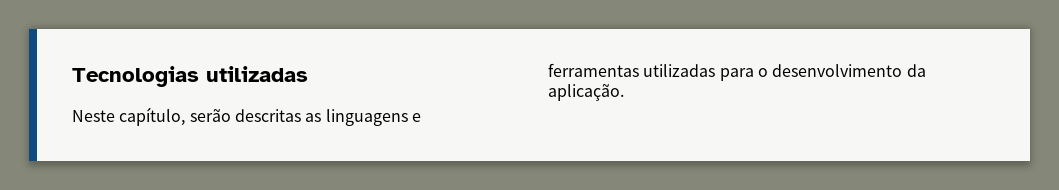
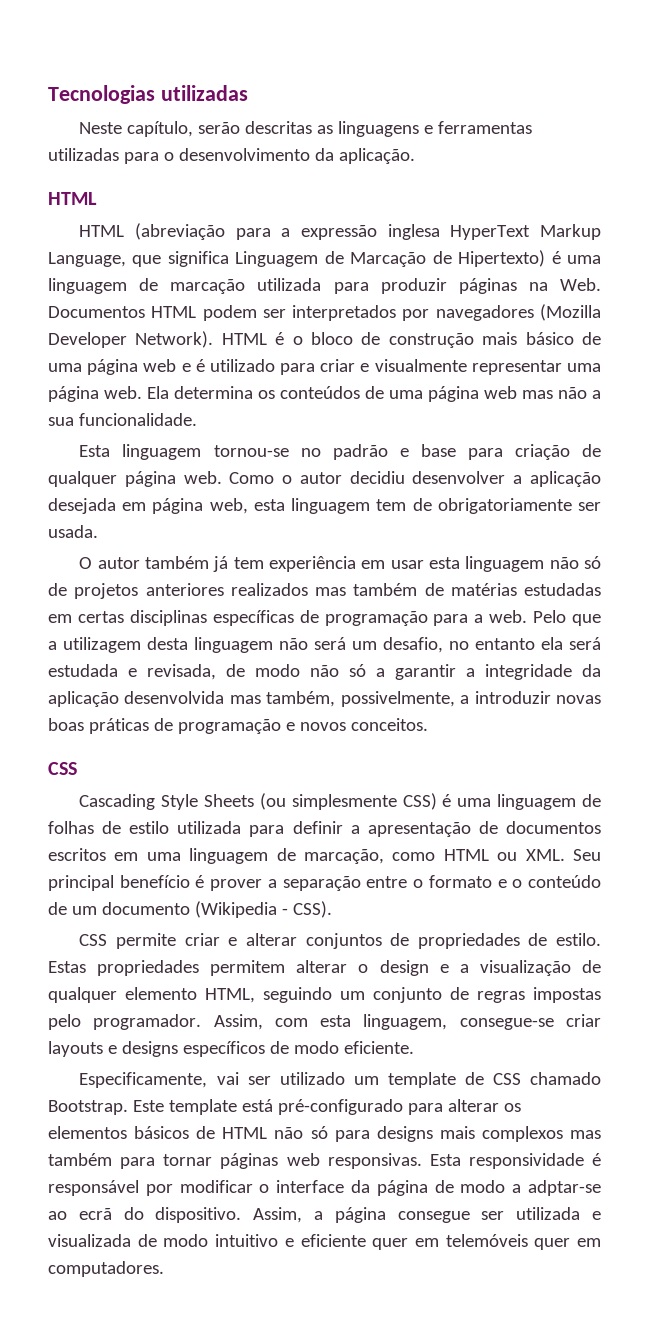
(624, 92) none -> [48,192,97,205] [79,223,601,240] [48,250,602,267] [48,278,601,294] [48,304,601,321] [48,331,601,348] [48,359,601,375] [48,386,601,402] [48,413,197,426] [79,444,601,460] [48,471,601,487] [48,498,601,514] [48,525,98,538] [79,556,601,572] [48,583,601,599] [48,610,601,626] [48,637,601,653] [48,664,601,680] [48,691,601,707] [48,718,428,734] [48,762,77,775] [79,793,601,810] [48,821,601,837] [48,848,601,864] [48,875,602,891] [48,901,332,918] [79,933,602,949] [48,960,601,976] [48,987,601,1003] [48,1014,601,1030] [48,1041,414,1057] [79,1072,601,1088] [48,1099,521,1115] [48,1126,602,1142] [48,1153,601,1169] [48,1180,601,1196] [48,1207,601,1223] [48,1234,601,1250] [48,1261,164,1277] // HTML // HTML (abreviação para a expressão inglesa HyperText Markup Language, que significa Linguagem de Marcação de Hipertexto) é uma linguagem de marcação utilizada para produzir páginas na Web. Documentos HTML podem ser interpretados por navegadores (Mozilla Developer Network). HTML é o bloco de construção mais básico de uma página web e é utilizado para criar e visualmente representar uma página web. Ela determina os conteúdos de uma página web mas não a sua funcionalidade. // Esta linguagem tornou-se no padrão e base para criação de qualquer página web. Como o autor decidiu desenvolver a aplicação desejada em página web, esta linguagem tem de obrigatoriamente ser usada. // O autor também já tem experiência em usar esta linguagem não só de projetos anteriores realizados mas também de matérias estudadas em certas disciplinas específicas de programação para a web. Pelo que a utilizagem desta linguagem não será um desafio, no entanto ela será estudada e revisada, de modo não só a garantir a integridade da aplicação desenvolvida mas também, possivelmente, a introduzir novas boas práticas de programação e novos conceitos. // CSS // Cascading Style Sheets (ou simplesmente CSS) é uma linguagem de folhas de estilo utilizada para definir a apresentação de documentos escritos em uma linguagem de marcação, como HTML ou XML. Seu principal benefício é prover a separação entre o formato e o conteúdo de um documento (Wikipedia - CSS). // CSS permite criar e alterar conjuntos de propriedades de estilo. Estas propriedades permitem alterar o design e a visualização de qualquer elemento HTML, seguindo um conjunto de regras impostas pelo programador. Assim, com esta linguagem, consegue-se criar layouts e designs específicos de modo eficiente. // Especificamente, vai ser utilizado um template de CSS chamado Bootstrap. Este template está pré-configurado para alterar os elementos básicos de HTML não só para designs mais complexos mas também para tornar páginas web responsivas. Esta responsividade é responsável por modificar o interface da página de modo a adptar-se ao ecrã do dispositivo. Assim, a página consegue ser utilizada e visualizada de modo intuitivo e eficiente quer em telemóveis quer em computadores.

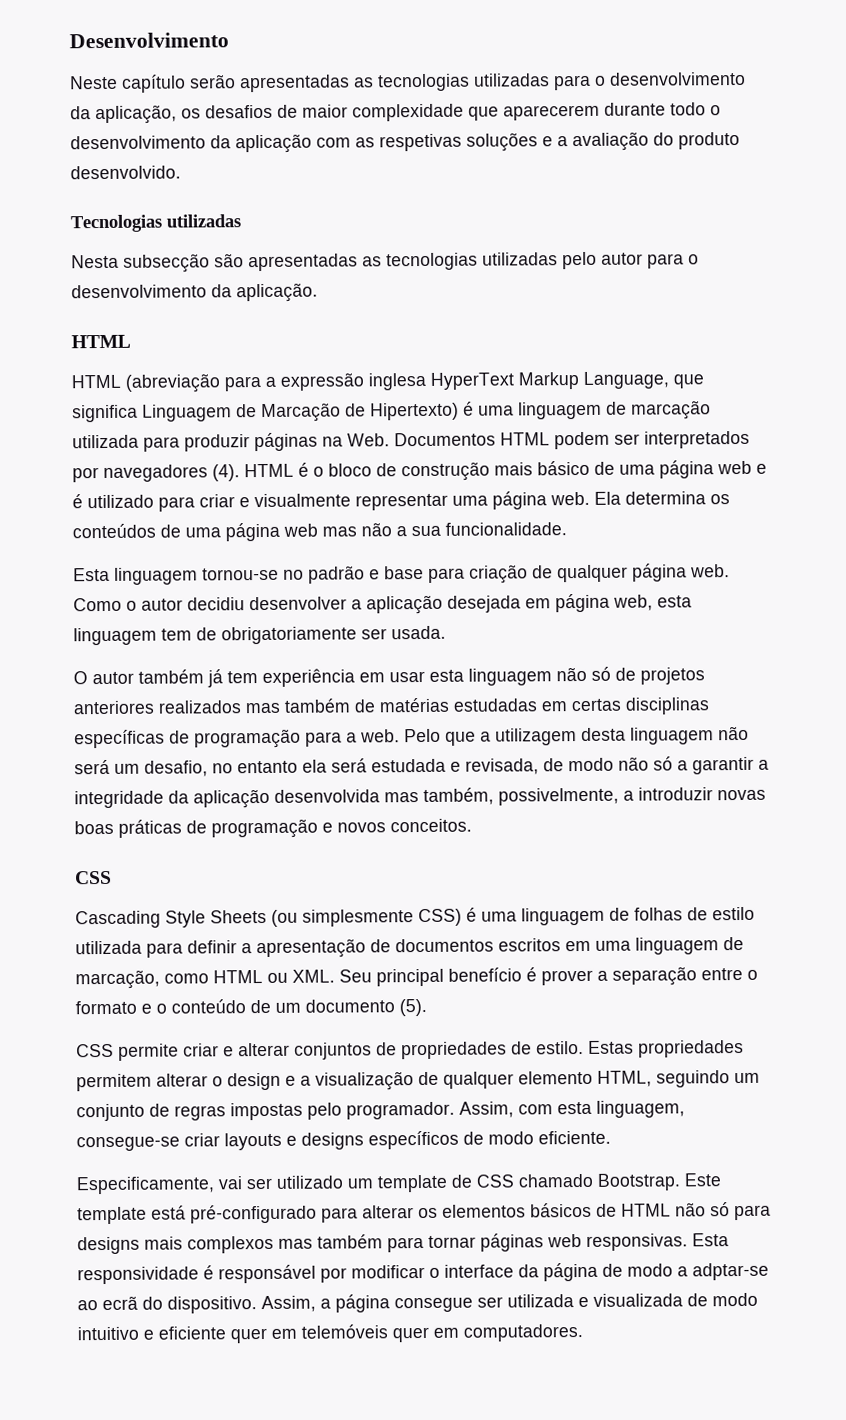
[48,85,248,104] [79,121,533,137] [48,148,119,161] Tecnologias utilizadas // Neste capítulo, serão descritas as linguagens e ferramentas utilizadas -> [69,32,229,49] [70,71,746,93] [70,102,721,125] [70,131,740,154] [70,165,181,180] [70,214,241,233] [71,251,643,273] Desenvolvimento // Neste capítulo serão apresentadas as tecnologias utilizadas para o desenvolvimento da aplicação, os desafios de maior complexidade que aparecerem durante todo o desenvolvimento da aplicação com as respetivas soluções e a avaliação do produto desenvolvido. // Tecnologias utilizadas // Nesta subsecção são apresentadas as tecnologias utilizadas pelo autor
[540,304,601,321] [48,331,214,348] (Mozilla Developer Network). -> [212,464,240,482] (4).
[194,901,332,918] (Wikipedia - CSS). -> [399,998,427,1017] (5).

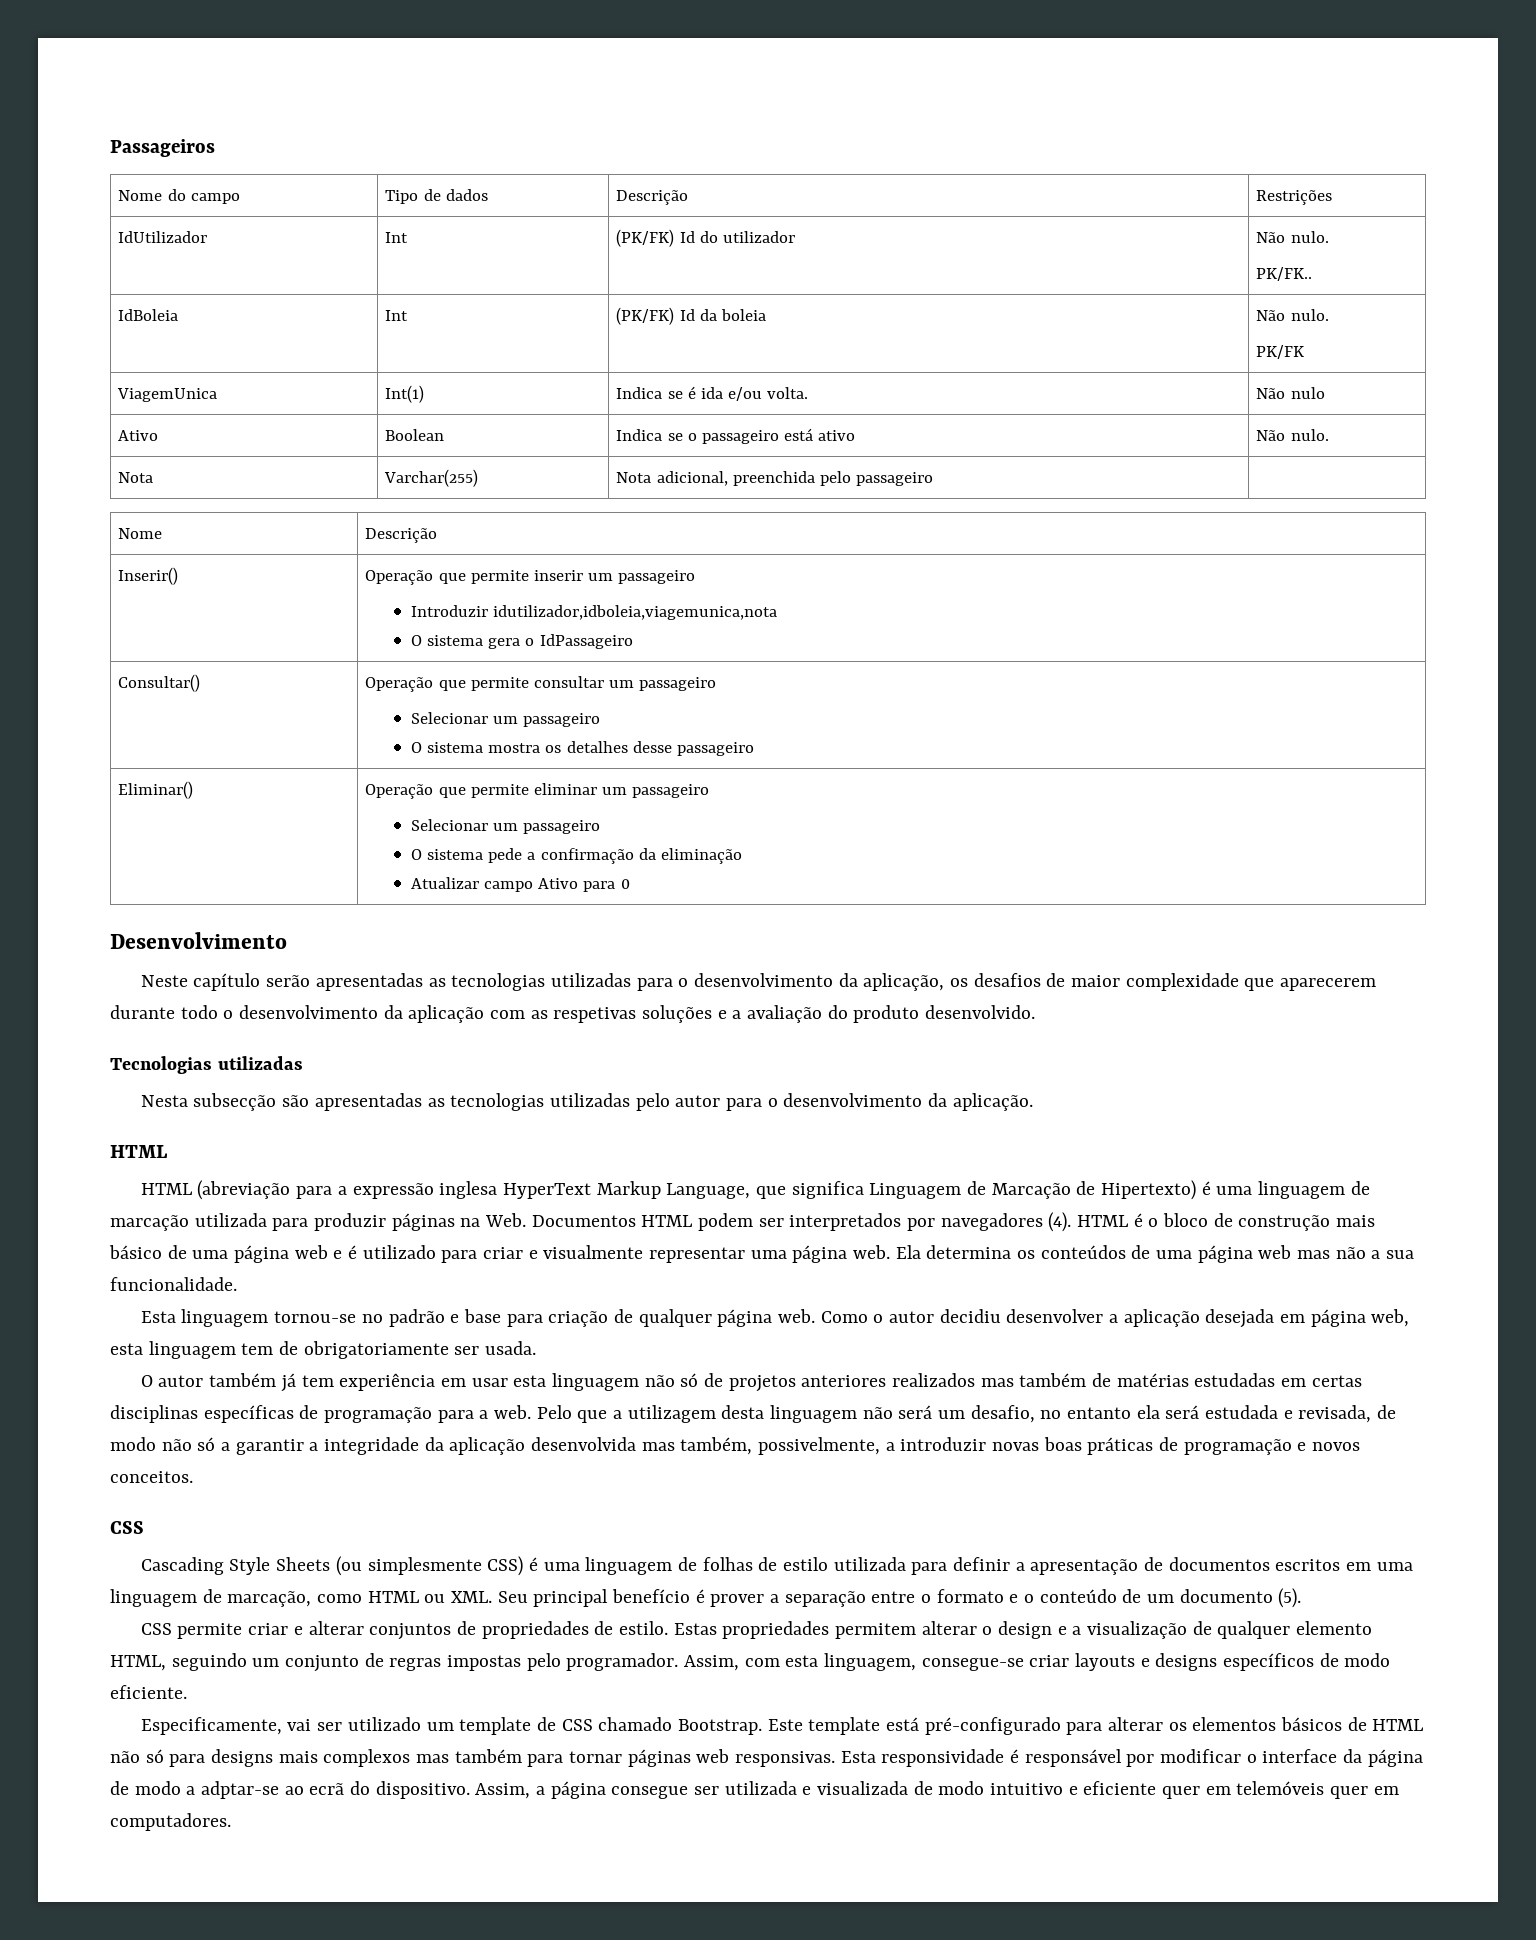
(69, 40) none -> [110,139,215,157] [118,189,240,204] [385,189,488,204] [616,190,689,205] [1256,190,1333,205] [118,231,208,243] [385,232,409,243] [616,229,795,247] [1256,231,1329,243] [1256,267,1313,281] [118,309,179,321] [385,310,409,321] [616,307,766,325] [1256,309,1329,321] [1256,345,1305,359] [117,388,218,402] [385,385,425,403] [616,386,809,401] [1256,387,1325,399] [118,430,159,441] [385,429,445,441] [616,428,856,444] [1256,429,1329,441] [118,472,154,483] [384,469,479,487] [616,471,933,486] [118,528,163,539] [365,528,438,543] [118,567,179,585] [365,570,696,585] [411,605,778,620] [411,634,633,649] [118,674,201,692] [365,676,717,692] [411,712,601,727] [411,741,754,756] [118,781,194,799] [365,783,710,799] [411,819,601,834] [411,848,742,864] [411,877,630,892] Passageiros // Nome do campo | Tipo de dados | Descrição | Restrições // IdUtilizador | Int | (PK/FK) Id do utilizador | Não nulo. // PK/FK.. // IdBoleia | Int | (PK/FK) Id da boleia | Não nulo. // PK/FK // ViagemUnica | Int(1) | Indica se é ida e/ou volta. | Não nulo // Ativo | Boolean | Indica se o passageiro está ativo | Não nulo. // Nota | Varchar(255) | Nota adicional, preenchida pelo passageiro | // Nome | Descrição // Inserir() | Operação que permite inserir um passageiro // Introduzir idutilizador,idboleia,viagemunica,nota // O sistema gera o IdPassageiro // Consultar() | Operação que permite consultar um passageiro // Selecionar um passageiro // O sistema mostra os detalhes desse passageiro // Eliminar() | Operação que permite eliminar um passageiro // Selecionar um passageiro // O sistema pede a confirmação da eliminação // Atualizar campo Ativo para 0 //

